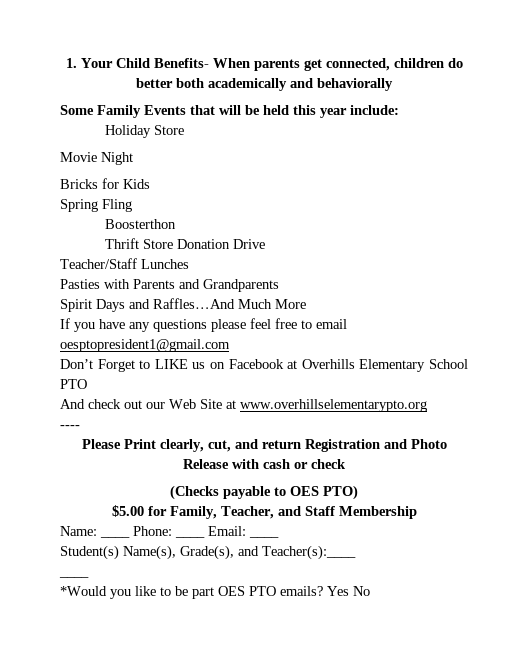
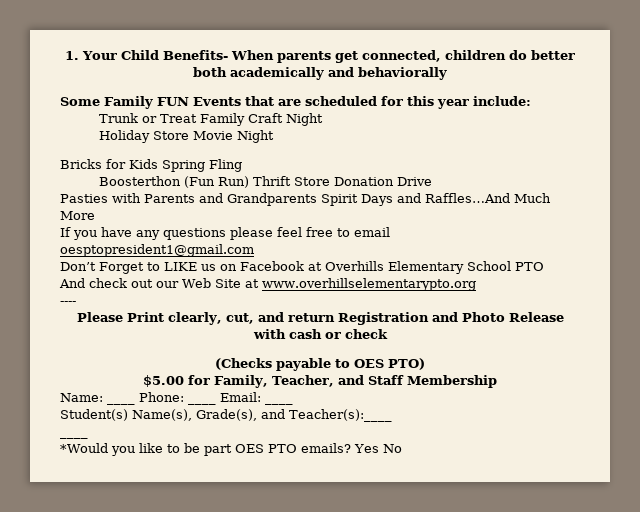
(141, 111) none -> [157,97,189,106] FUN
[219,105,289,115] will be held -> [278,96,403,106] are scheduled for
(399, 110) none -> [98,113,323,126] // Trunk or Treat Family Craft Night
(185, 130) // -> (189, 135) none
(150, 184) // -> (158, 164) none
(177, 224) // -> [183,176,249,188] (Fun Run)
[60,258,189,269] // Teacher/Staff Lunches -> (432, 181) none
(279, 285) // -> (317, 199) none

